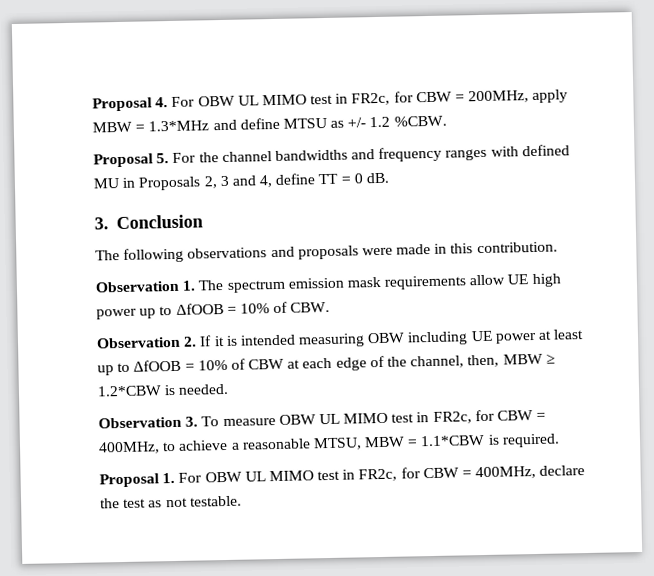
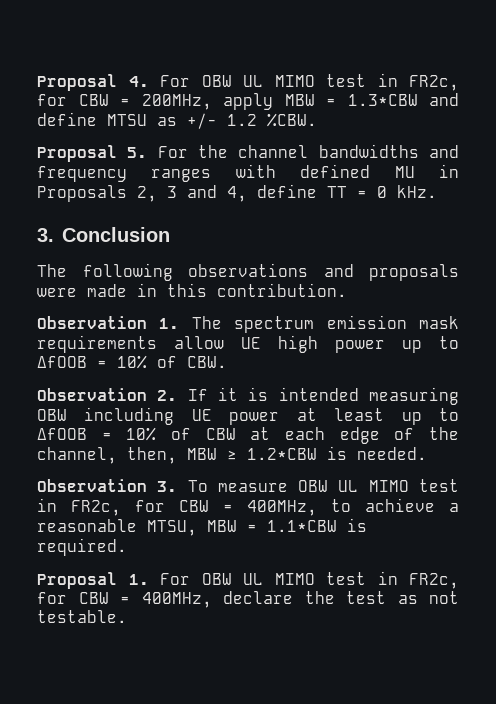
[148,120,210,132] 1.3*MHz -> [347,94,418,106] 1.3*CBW
[366,172,390,184] dB. -> [397,185,437,198] kHz.

